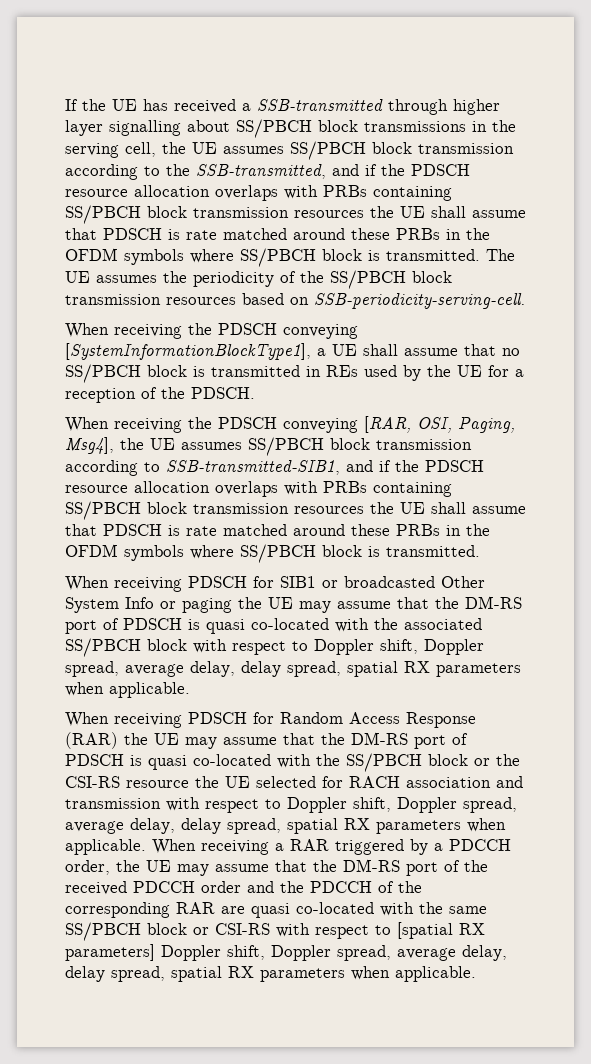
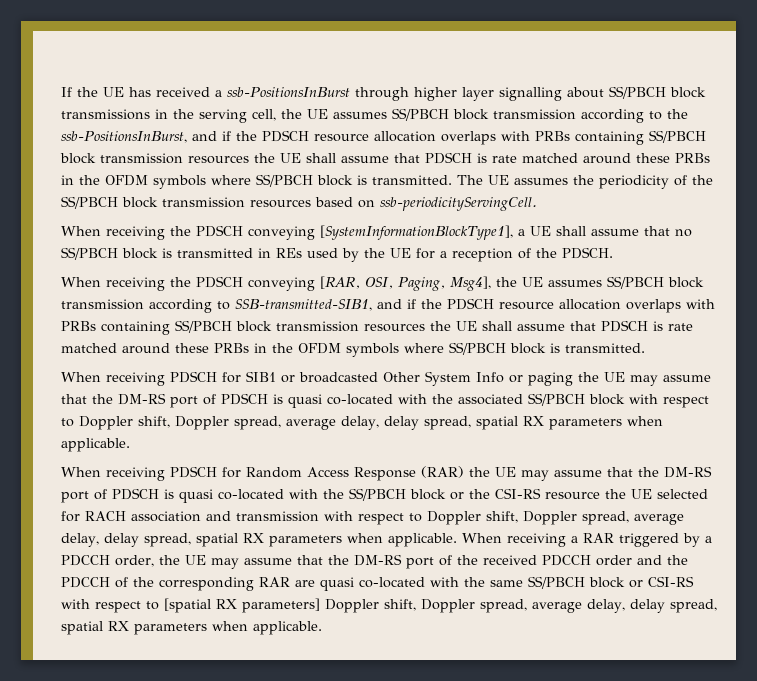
[257,99,383,111] SSB-transmitted -> [227,87,350,97] ssb-PositionsInBurst
[196,164,326,179] SSB-transmitted, -> [61,131,187,143] ssb-PositionsInBurst,
[314,293,525,309] SSB-periodicity-serving-cell. -> [380,197,537,211] ssb-periodicityServingCell.

